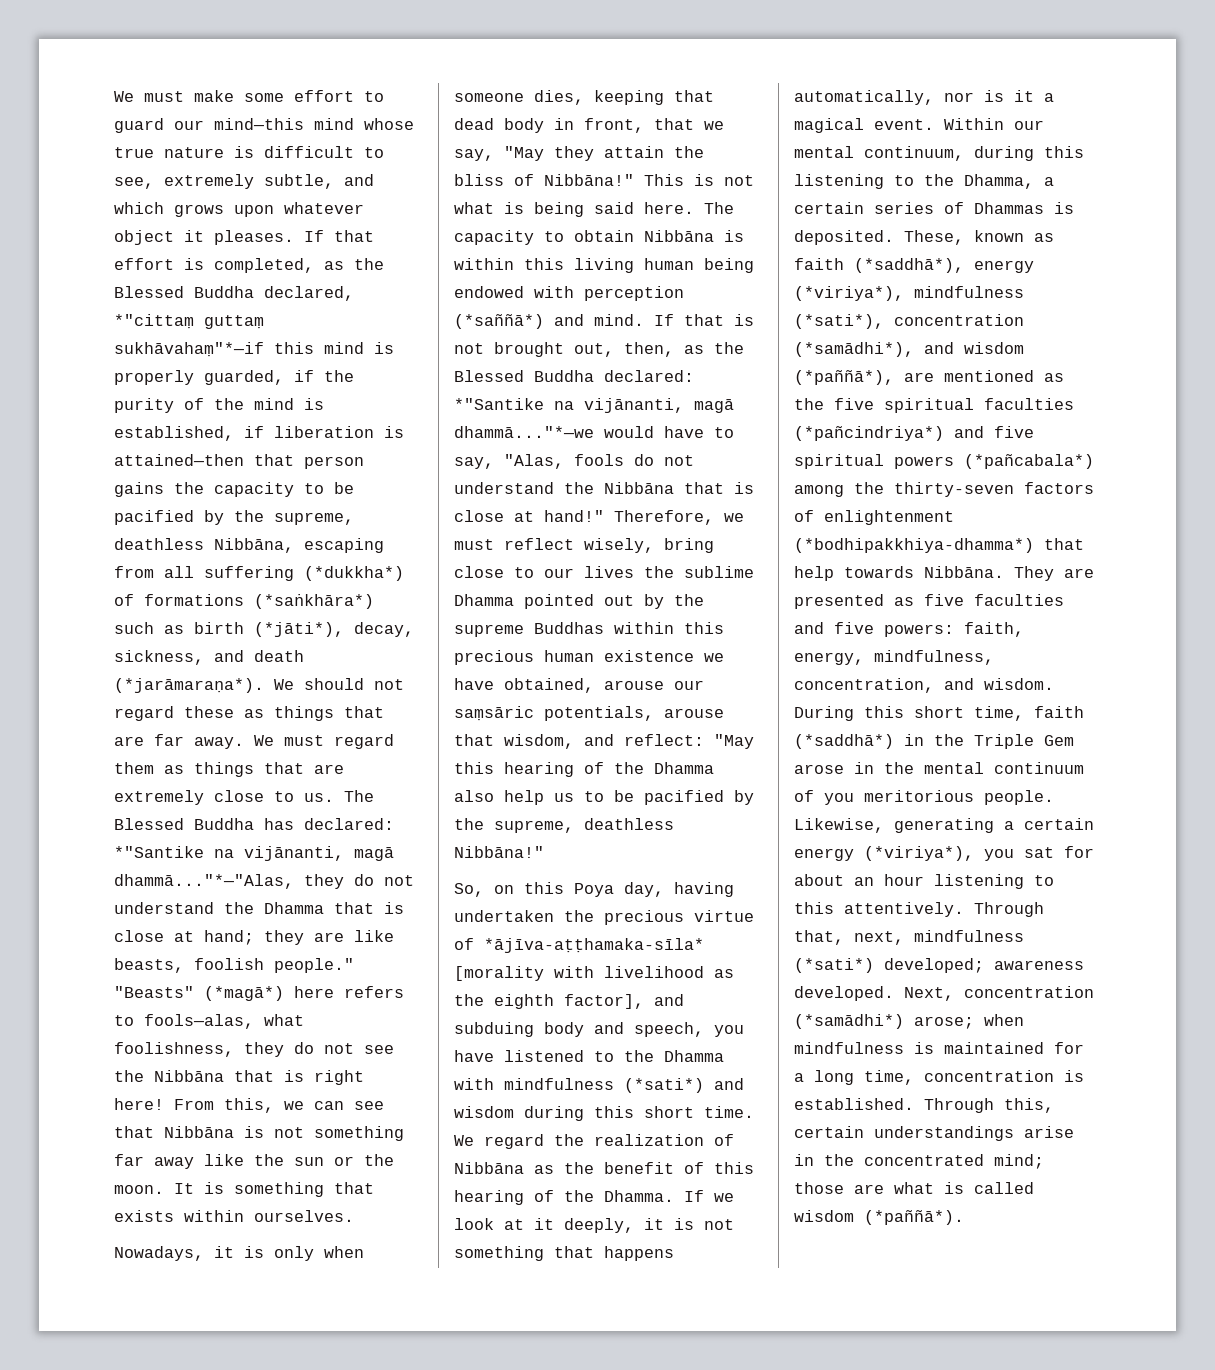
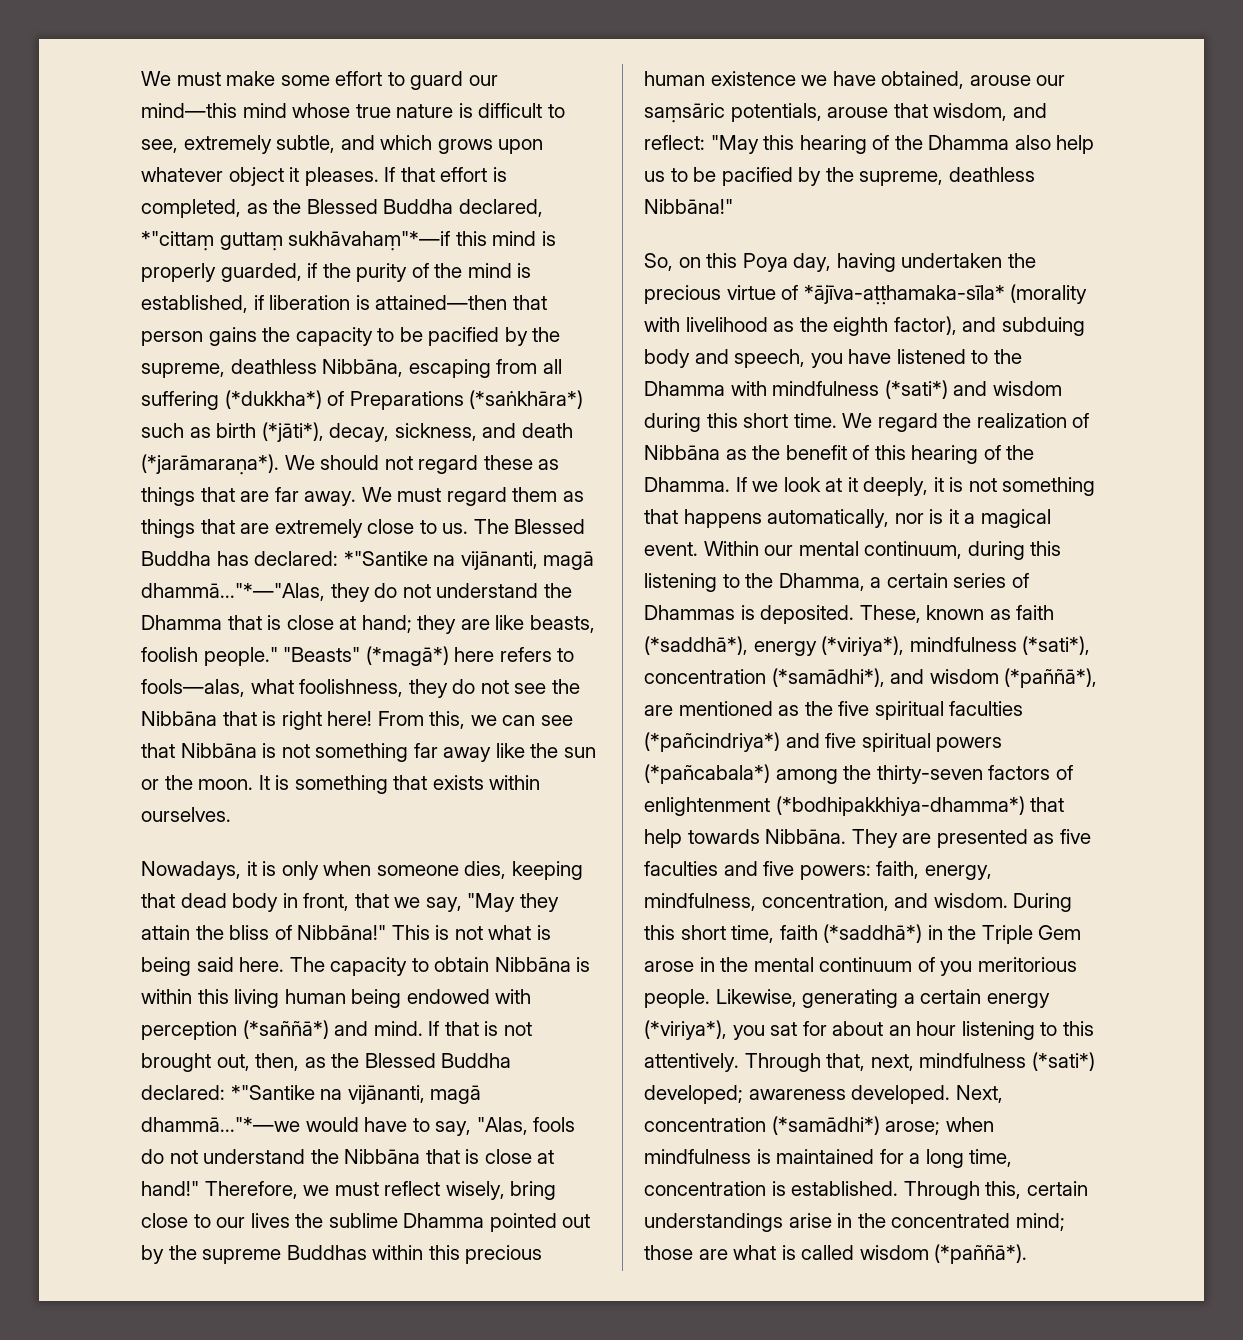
[144,594,244,606] formations -> [349,391,464,410] Preparations
[454,966,544,981] [morality -> [1010,284,1088,304] (morality
[564,994,644,1009] factor], -> [893,316,957,335] factor),

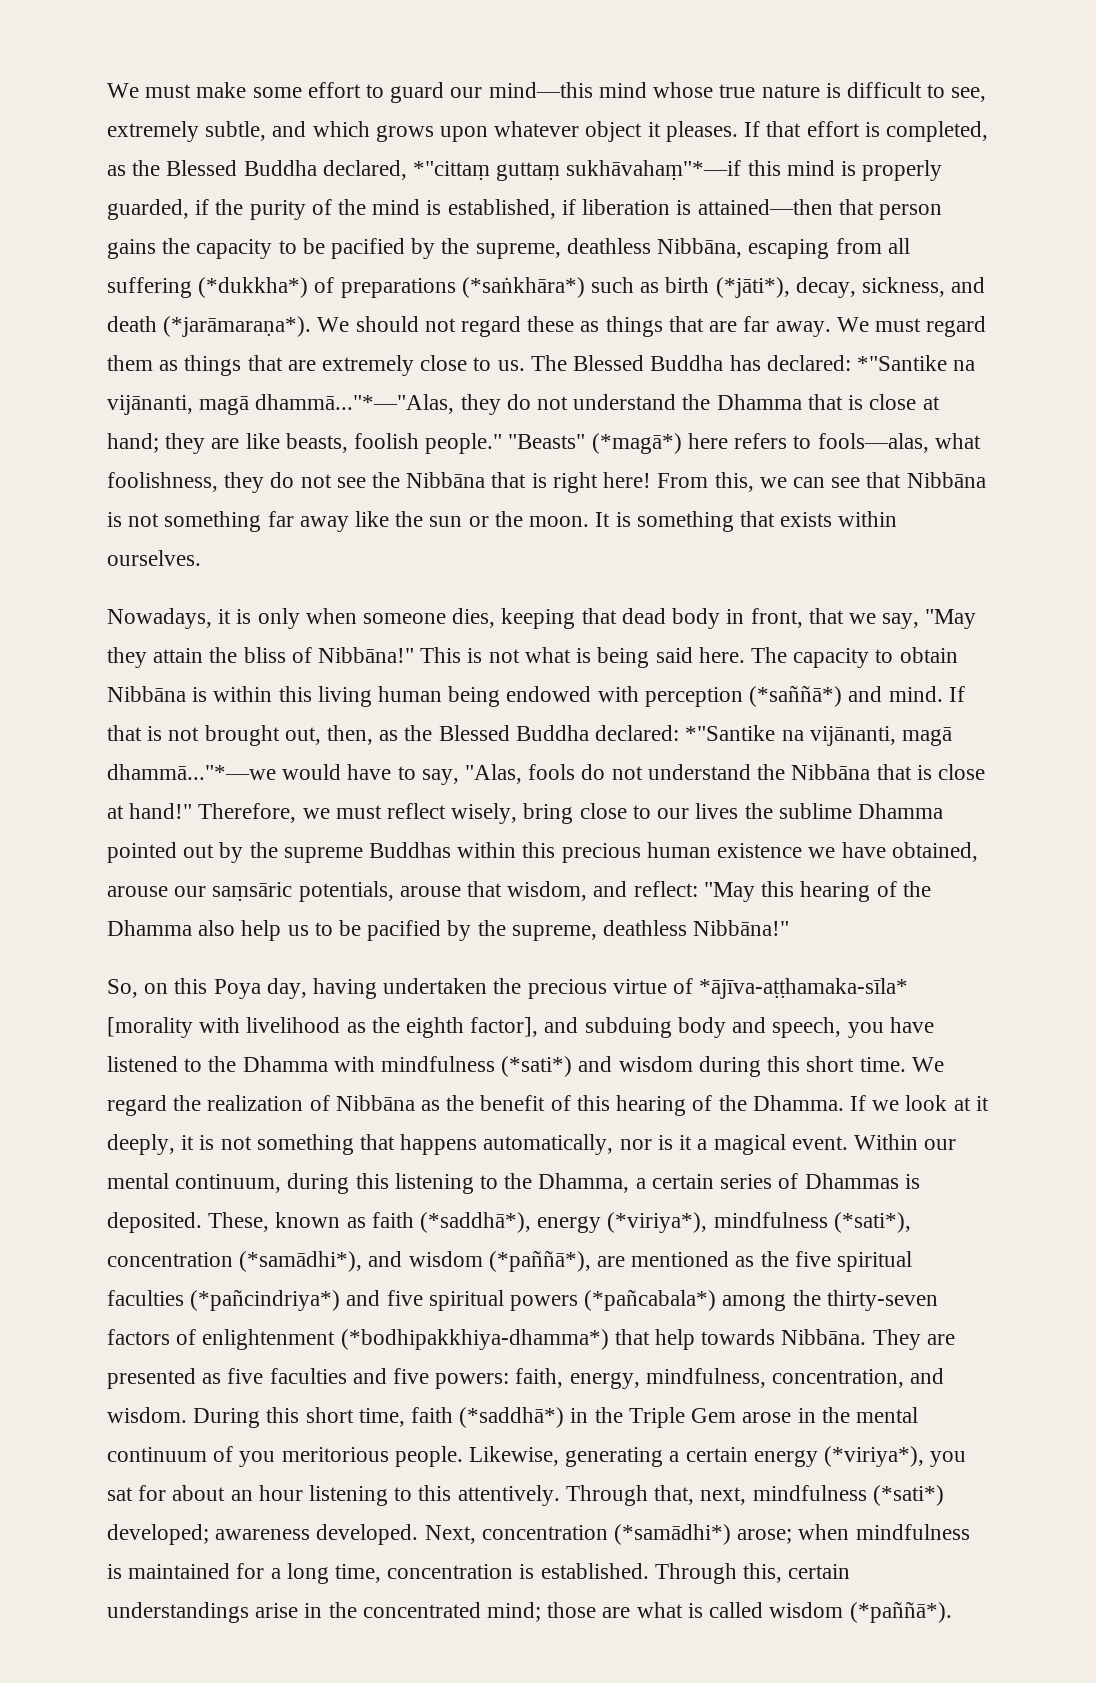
[349,391,464,410] Preparations -> [340,278,456,298] preparations
[1010,284,1088,304] (morality -> [107,1017,193,1038] [morality
[893,316,957,335] factor), -> [470,1017,539,1037] factor],

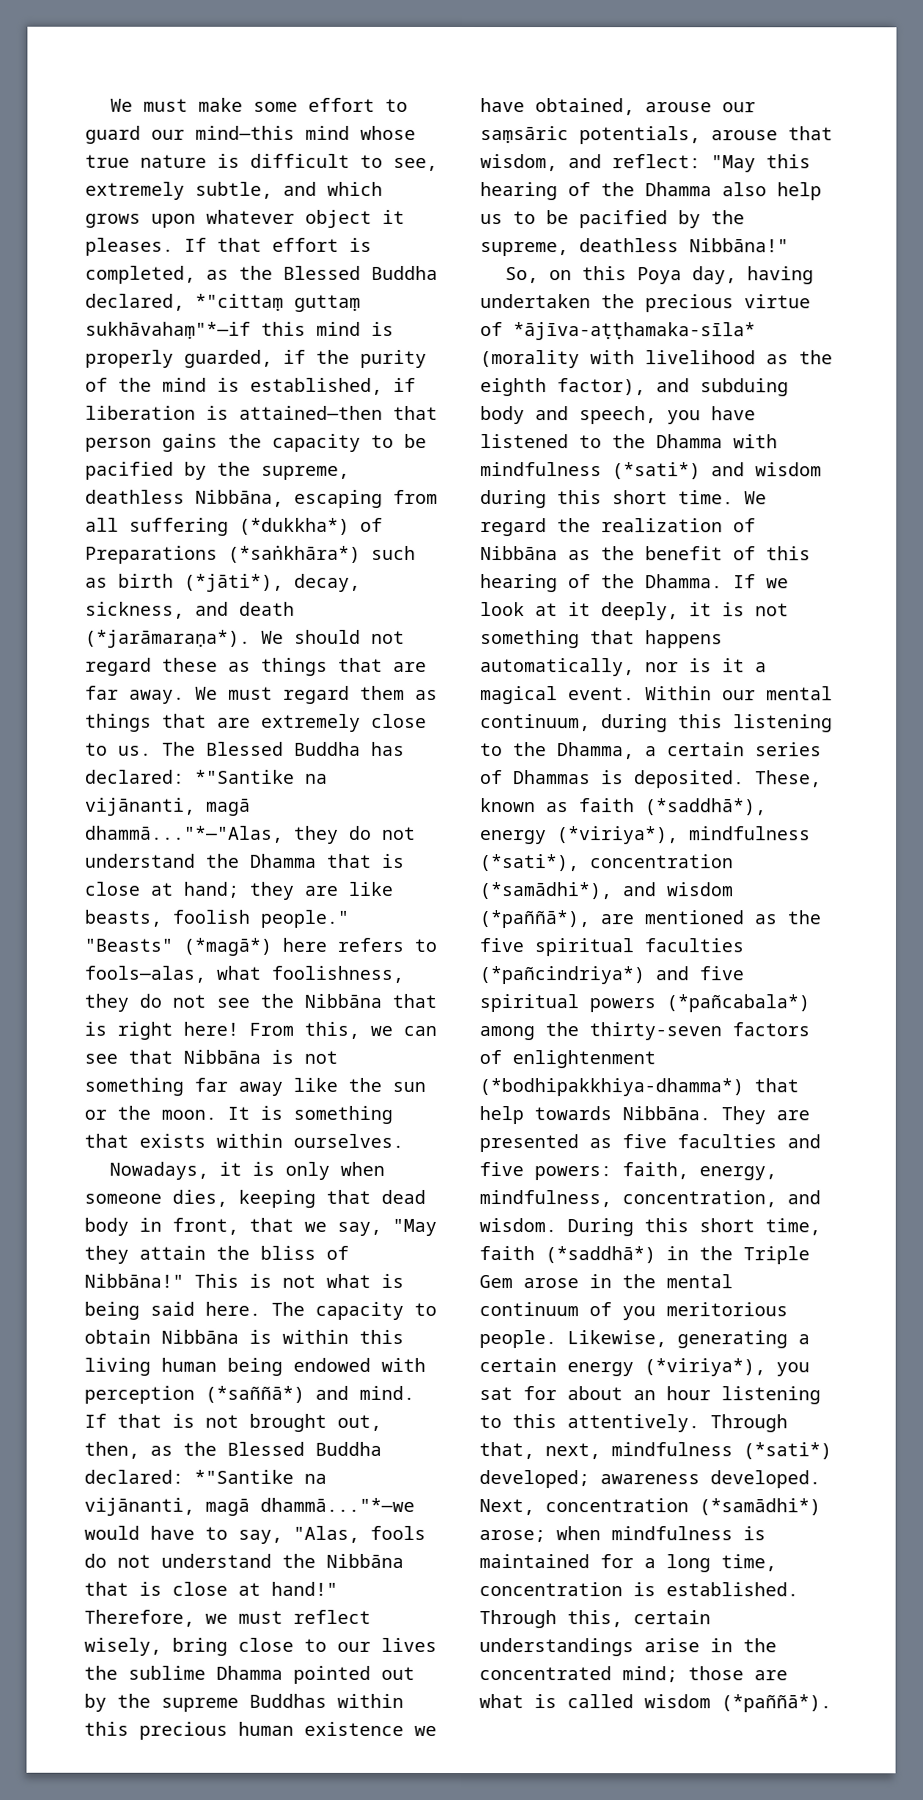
[340,278,456,298] preparations -> [85,545,218,564] Preparations
[107,1017,193,1038] [morality -> [480,350,580,369] (morality
[470,1017,539,1037] factor], -> [557,378,646,396] factor),

